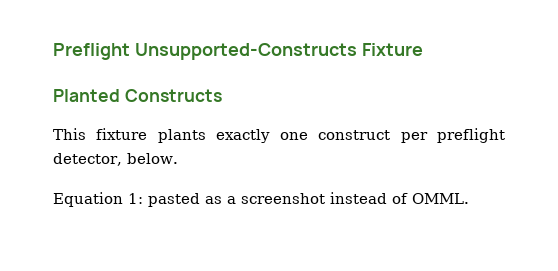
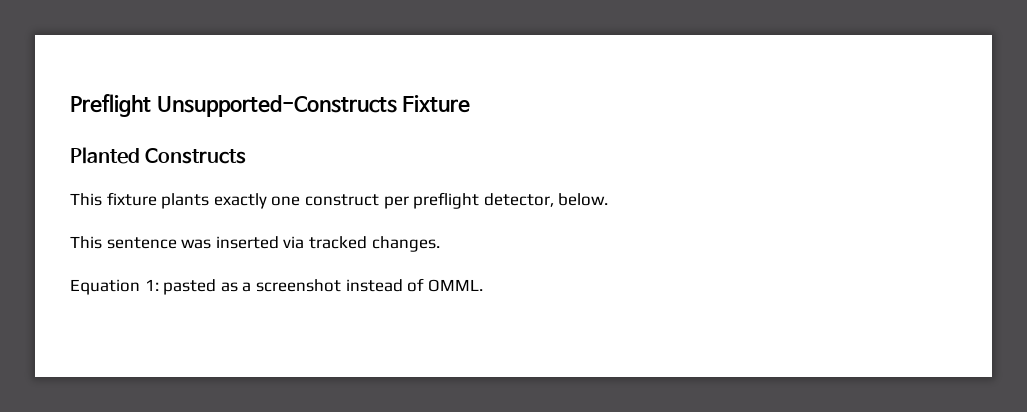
(178, 158) none -> [70,236,440,252] // This sentence was inserted via tracked changes.

